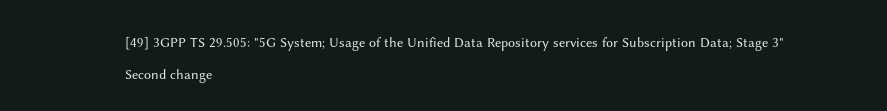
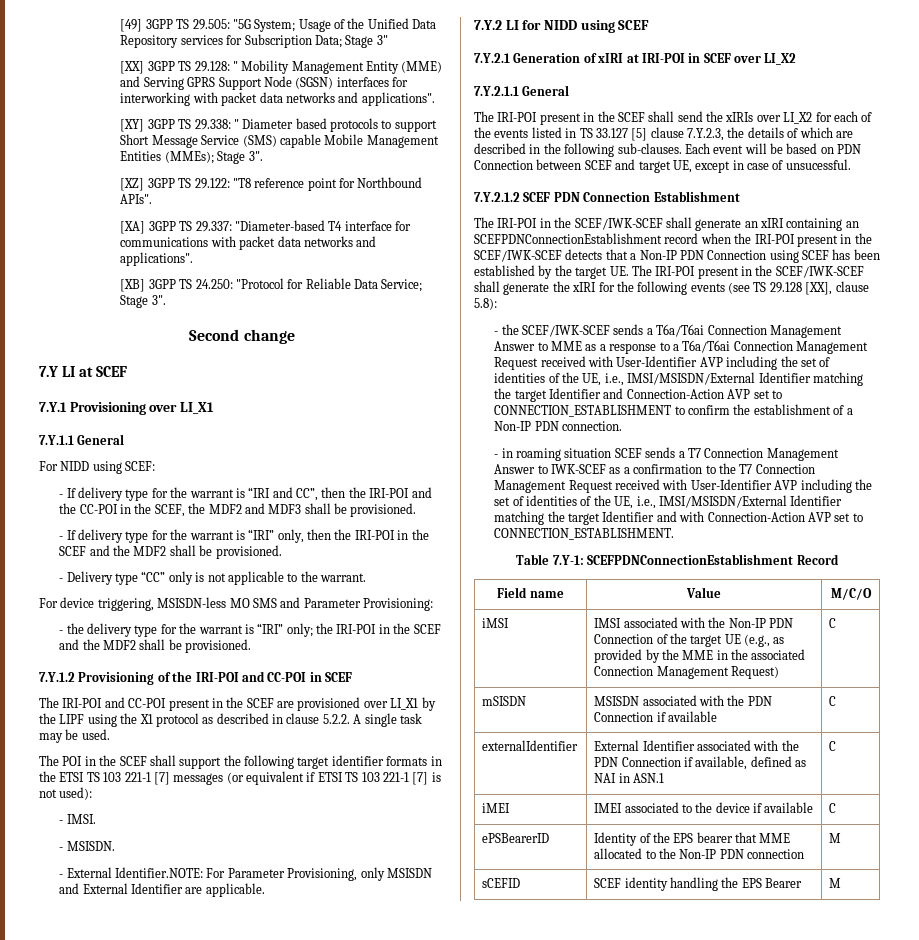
[125,69,213,83] Second change -> [120,60,443,74] [120,76,409,90] [120,92,435,106] [120,118,437,132] [120,134,439,148] [120,151,263,164] [120,177,423,191] [120,194,153,204] [120,220,412,234] [120,236,377,250] [120,252,194,266] [120,278,423,292] [120,295,166,308] [189,329,295,344] [39,366,127,377] [39,402,214,415] [39,434,125,445] [39,461,156,474] [59,487,432,501] [59,503,417,517] [59,529,429,543] [59,545,282,559] [59,571,367,585] [39,597,433,611] [59,623,441,637] [59,639,252,653] [39,671,352,685] [39,697,436,711] [39,713,422,727] [39,729,110,743] [39,755,442,769] [39,771,441,785] [39,787,93,800] [59,814,96,824] [59,841,115,851] [59,867,432,881] [59,883,265,897] [474,20,650,33] [474,53,797,65] [474,85,570,96] [474,111,873,125] [474,127,853,141] [474,143,862,157] [474,159,851,173] [474,191,740,202] [474,217,859,231] [474,233,872,247] [474,249,880,263] [474,265,864,279] [474,281,869,295] [474,298,497,310] [494,324,842,338] [494,340,869,354] [494,356,831,370] [494,372,863,386] [494,388,782,402] [494,404,853,417] [494,421,623,431] [494,447,839,461] [494,463,815,474] [494,479,872,493] [494,495,843,509] [494,511,863,525] [494,528,675,540] [516,554,839,565] [497,587,564,598] [686,587,721,598] [830,588,872,600] [482,618,510,628] [594,617,794,628] [594,633,785,647] [594,649,806,663] [594,666,779,679] [829,618,837,628] [482,696,527,706] [594,695,772,706] [594,711,717,722] [829,696,837,706] [482,740,579,751] [594,740,799,751] [594,756,807,770] [594,773,664,783] [829,741,837,751] [482,803,511,813] [594,802,814,813] [829,803,837,813] [482,833,550,843] [594,832,791,846] [594,848,805,859] [829,833,842,843] [482,878,521,888] [594,877,803,891] [829,878,842,888] [XX] 3GPP TS 29.128: " Mobility Management Entity (MME) and Serving GPRS Support Node (SGSN) interfaces for interworking with packet data networks and applications". // [XY] 3GPP TS 29.338: " Diameter based protocols to support Short Message Service (SMS) capable Mobile Management Entities (MMEs); Stage 3". // [XZ] 3GPP TS 29.122: "T8 reference point for Northbound APIs". // [XA] 3GPP TS 29.337: "Diameter-based T4 interface for communications with packet data networks and applications". // [XB] 3GPP TS 24.250: "Protocol for Reliable Data Service; Stage 3". // Second change // 7.Y LI at SCEF // 7.Y.1 Provisioning over LI_X1 // 7.Y.1.1 General // For NIDD using SCEF: // - If delivery type for the warrant is “IRI and CC”, then the IRI-POI and the CC-POI in the SCEF, the MDF2 and MDF3 shall be provisioned. // - If delivery type for the warrant is “IRI” only, then the IRI-POI in the SCEF and the MDF2 shall be provisioned. // - Delivery type “CC” only is not applicable to the warrant. // For device triggering, MSISDN-less MO SMS and Parameter Provisioning: // - the delivery type for the warrant is “IRI” only; the IRI-POI in the SCEF and the MDF2 shall be provisioned. // 7.Y.1.2 Provisioning of the IRI-POI and CC-POI in SCEF // The IRI-POI and CC-POI present in the SCEF are provisioned over LI_X1 by the LIPF using the X1 protocol as described in clause 5.2.2. A single task may be used. // The POI in the SCEF shall support the following target identifier formats in the ETSI TS 103 221-1 [7] messages (or equivalent if ETSI TS 103 221-1 [7] is not used): // - IMSI. // - MSISDN. // - External Identifier.NOTE: For Parameter Provisioning, only MSISDN and External Identifier are applicable. // 7.Y.2 LI for NIDD using SCEF // 7.Y.2.1 Generation of xIRI at IRI-POI in SCEF over LI_X2 // 7.Y.2.1.1 General // The IRI-POI present in the SCEF shall send the xIRIs over LI_X2 for each of the events listed in TS 33.127 [5] clause 7.Y.2.3, the details of which are described in the following sub-clauses. Each event will be based on PDN Connection between SCEF and target UE, except in case of unsucessful. // 7.Y.2.1.2 SCEF PDN Connection Establishment // The IRI-POI in the SCEF/IWK-SCEF shall generate an xIRI containing an SCEFPDNConnectionEstablishment record when the IRI-POI present in the SCEF/IWK-SCEF detects that a Non-IP PDN Connection using SCEF has been established by the target UE. The IRI-POI present in the SCEF/IWK-SCEF shall generate the xIRI for the following events (see TS 29.128 [XX], clause 5.8): // - the SCEF/IWK-SCEF sends a T6a/T6ai Connection Management Answer to MME as a response to a T6a/T6ai Connection Management Request received with User-Identifier AVP including the set of identities of the UE, i.e., IMSI/MSISDN/External Identifier matching the target Identifier and Connection-Action AVP set to CONNECTION_ESTABLISHMENT to confirm the establishment of a Non-IP PDN connection. // - in roaming situation SCEF sends a T7 Connection Management Answer to IWK-SCEF as a confirmation to the T7 Connection Management Request received with User-Identifier AVP including the set of identities of the UE, i.e., IMSI/MSISDN/External Identifier matching the target Identifier and with Connection-Action AVP set to CONNECTION_ESTABLISHMENT. // Table 7.Y-1: SCEFPDNConnectionEstablishment Record // Field name | Value | M/C/O // iMSI | IMSI associated with the Non-IP PDN Connection of the target UE (e.g., as provided by the MME in the associated Connection Management Request) | C // mSISDN | MSISDN associated with the PDN Connection if available | C // externalIdentifier | External Identifier associated with the PDN Connection if available, defined as NAI in ASN.1 | C // iMEI | IMEI associated to the device if available | C // ePSBearerID | Identity of the EPS bearer that MME allocated to the Non-IP PDN connection | M // sCEFID | SCEF identity handling the EPS Bearer | M

